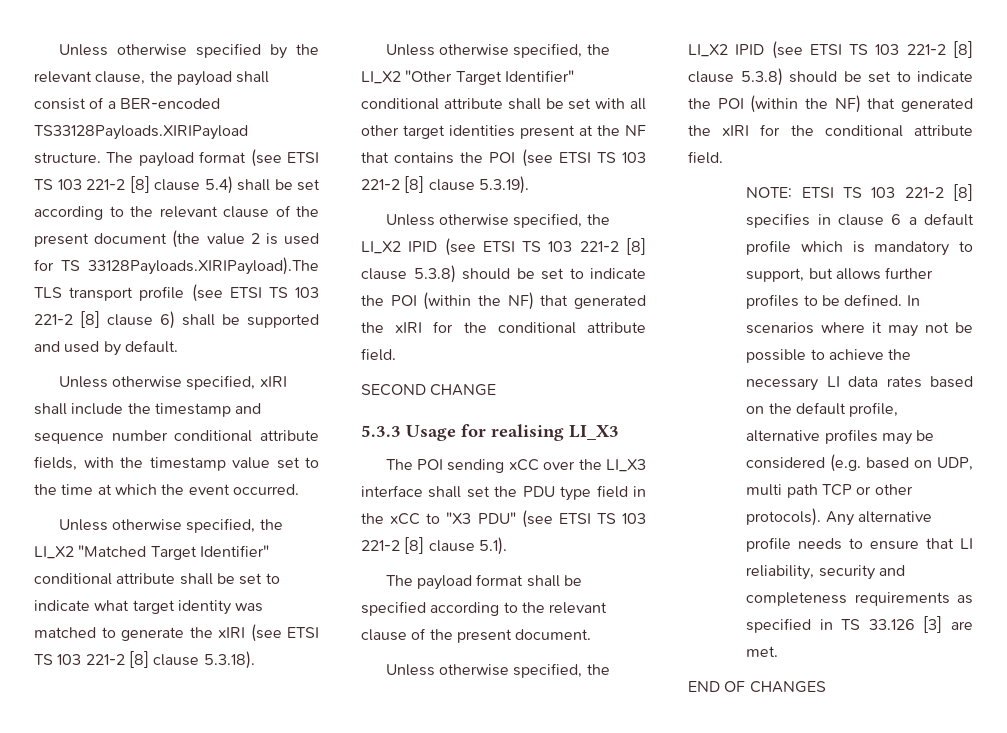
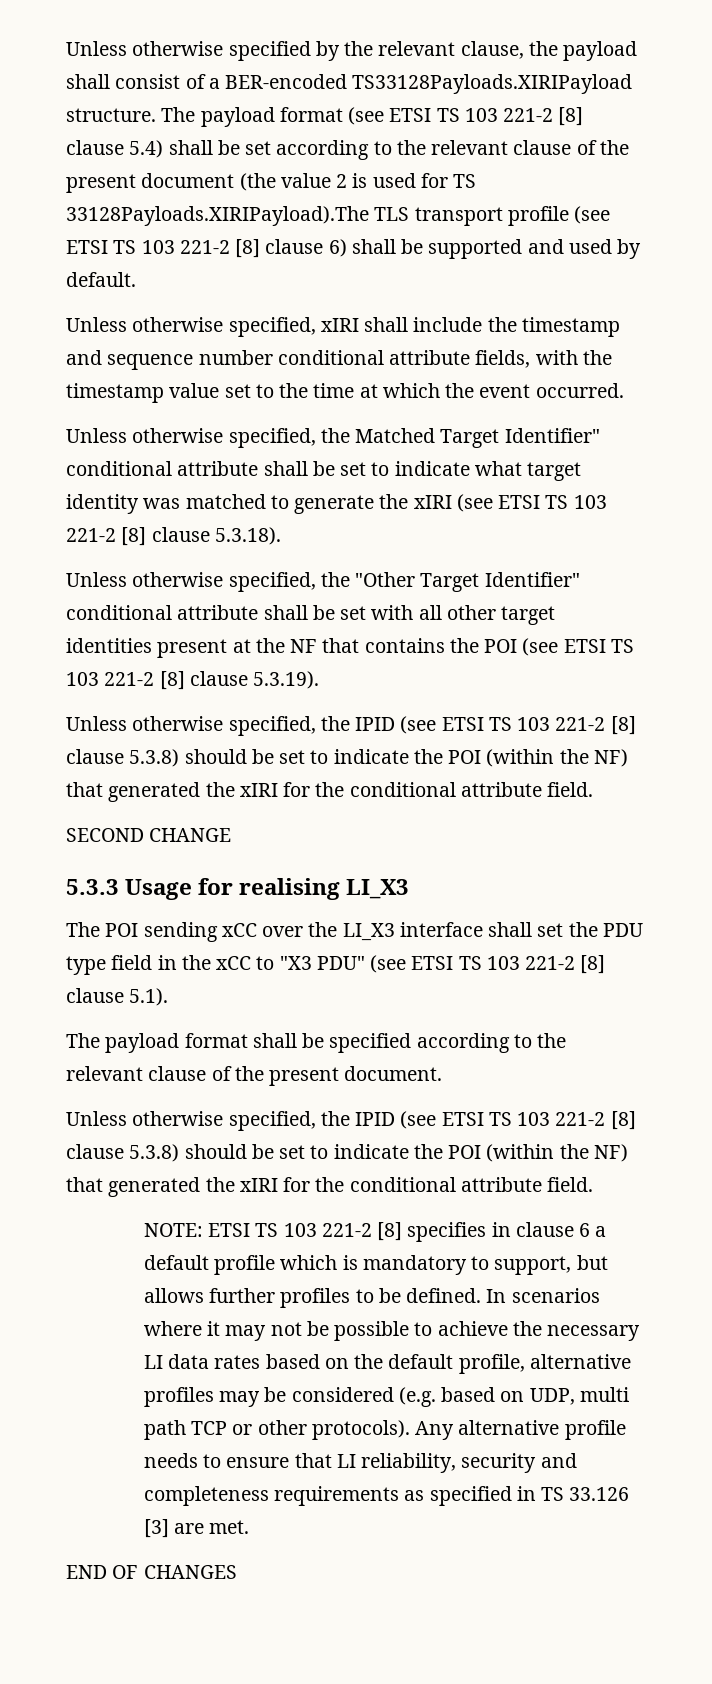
[34,545,147,559] LI_X2 "Matched -> [355,428,436,443] Matched
[361,71,401,84] LI_X2 -> (350, 579) none
[361,241,401,254] LI_X2 -> (350, 723) none
[688,44,728,57] LI_X2 -> (350, 1118) none

